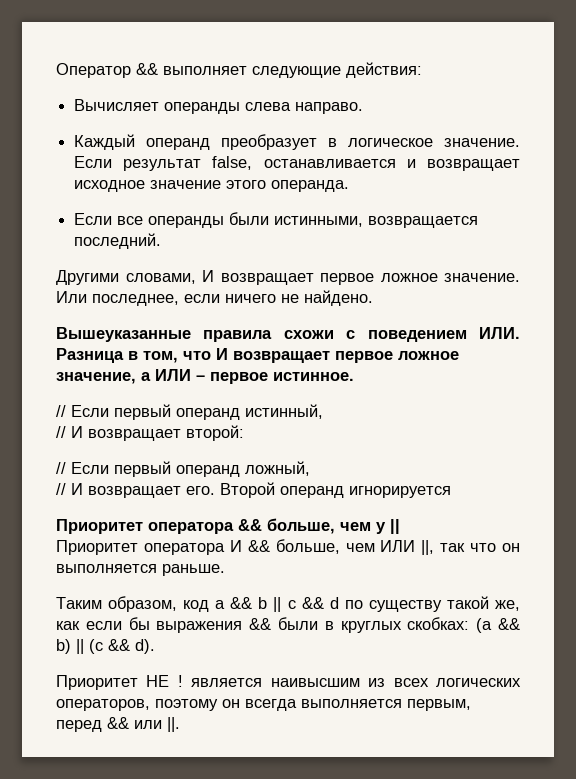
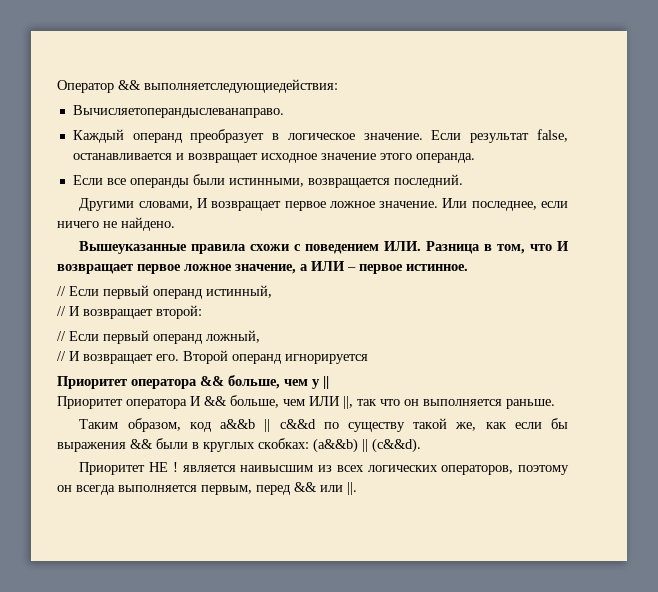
[163,62,422,78] [74,99,364,114] выполняет следующие действия: // Вычисляет операнды слева направо. -> [144,79,338,93] [72,105,284,118] выполняетследующиедействия: // Вычисляетоперандыслеванаправо.
[215,597,339,612] a && b || c && d -> [220,419,316,432] a&&b || c&&d
[476,618,520,633] [56,639,155,654] (a && b) || (c && d). -> [313,438,421,453] (a&&b) || (c&&d).

